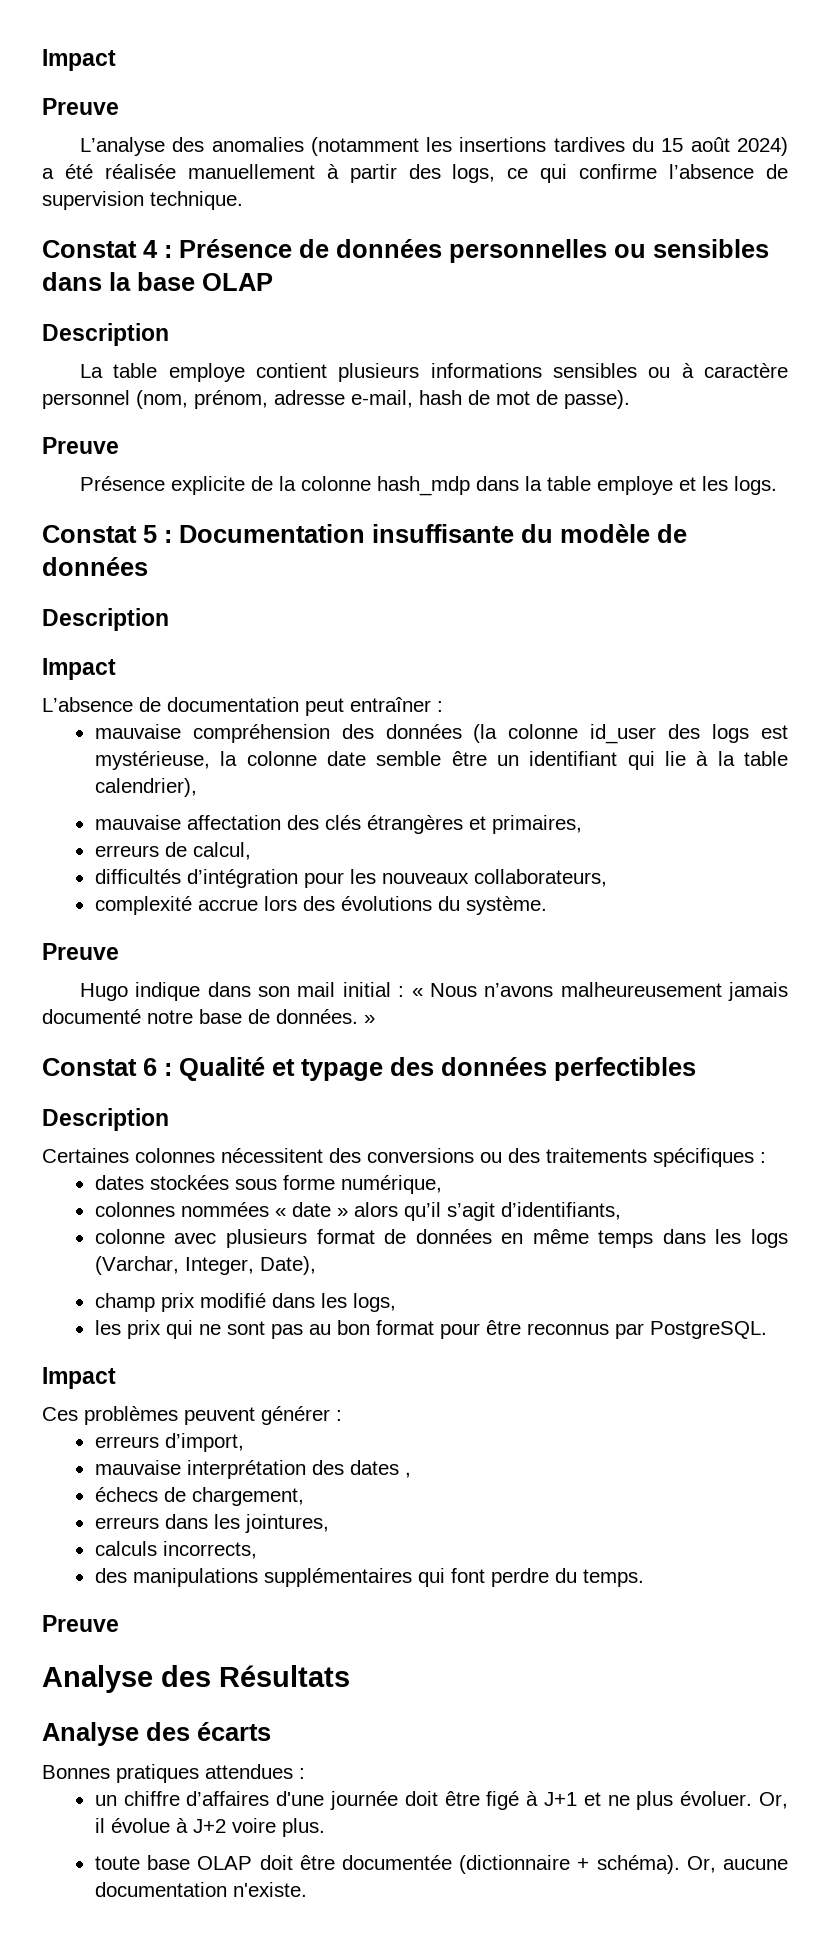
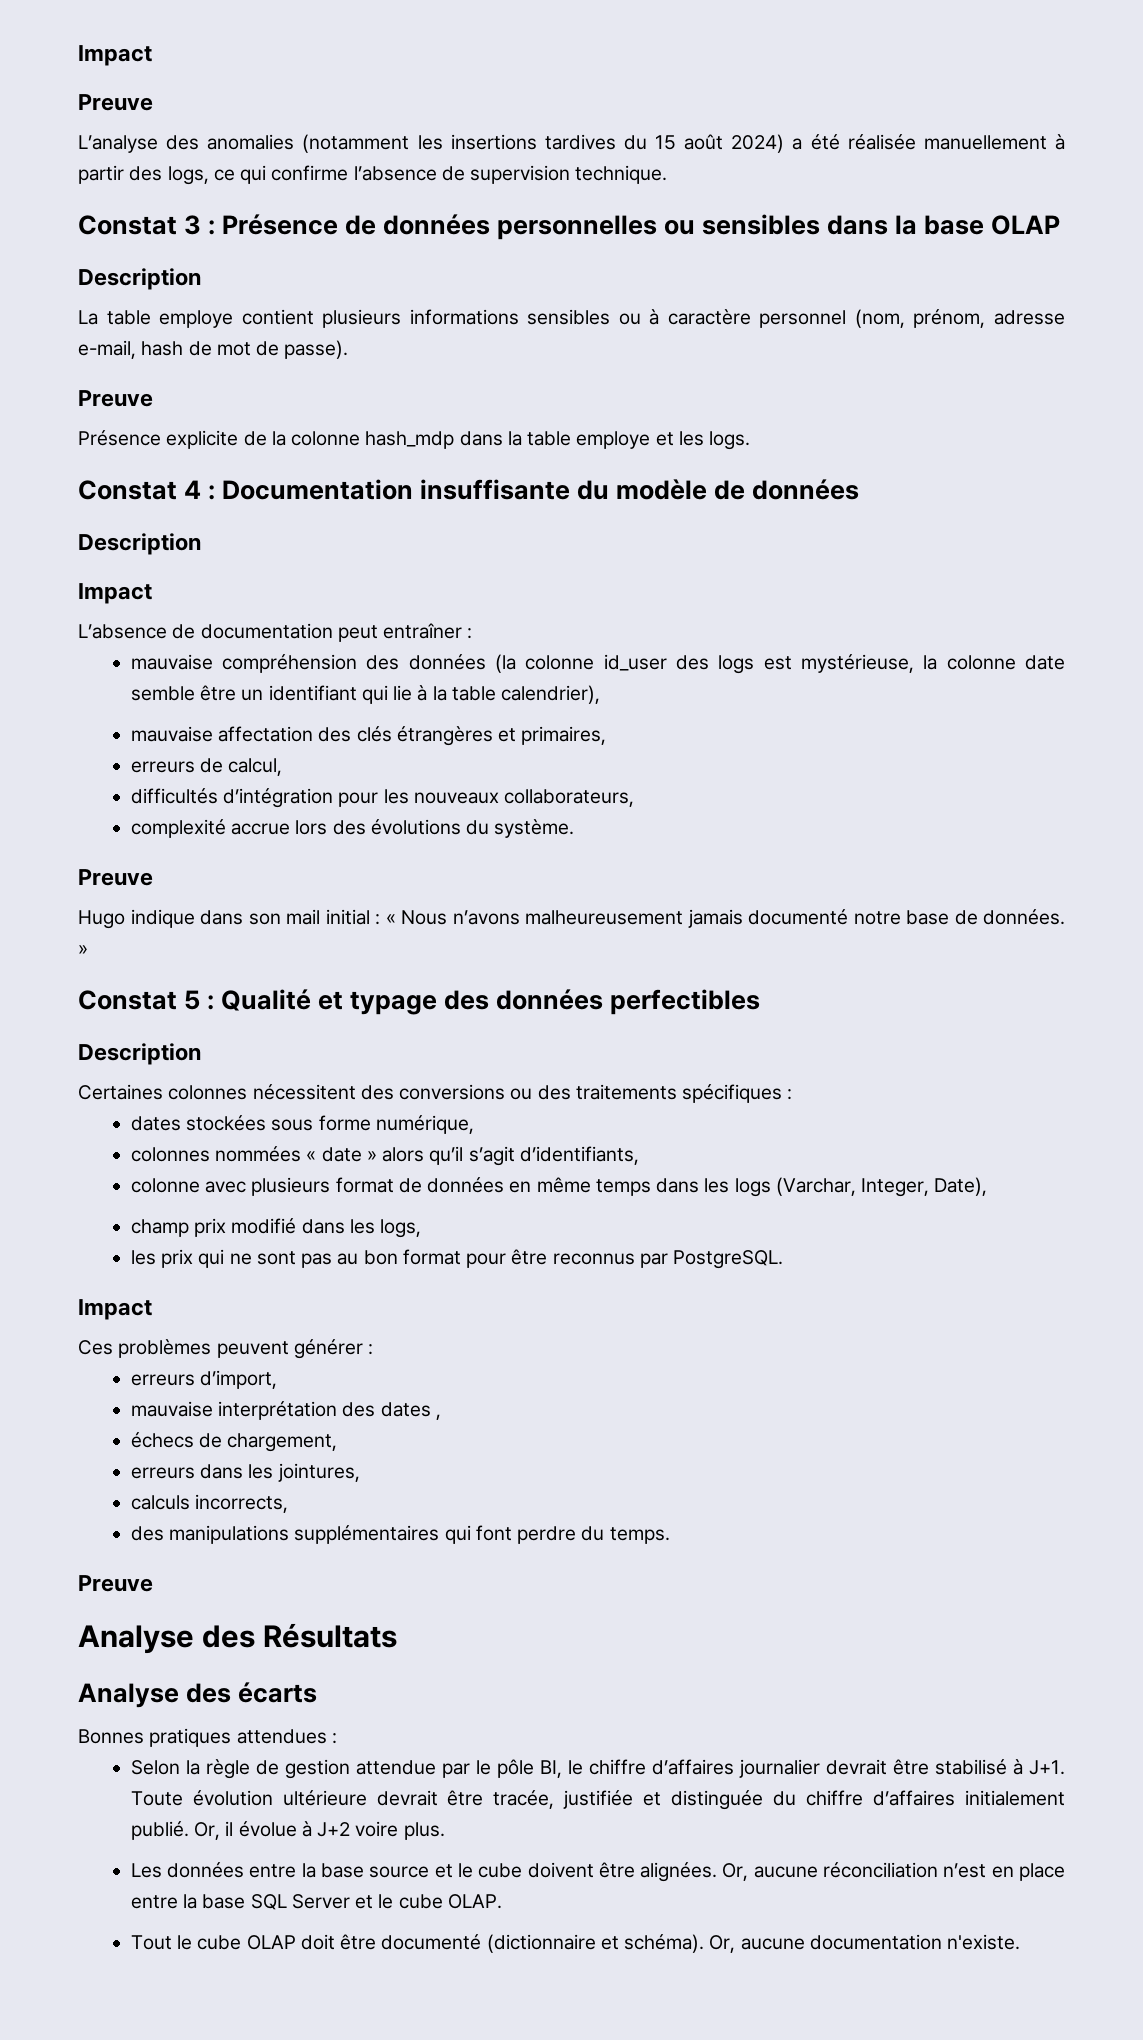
[143,240,158,258] 4 -> [184,215,202,235] 3
[143,525,157,543] 5 -> [184,480,202,499] 4
[143,1058,157,1076] 6 -> [184,990,201,1010] 5
[94,1791,753,1810] un chiffre d’affaires d'une journée doit être figé à J+1 et ne plus évoluer. -> [130,1759,1065,1779] [130,1790,1065,1810] [130,1821,189,1840] Selon la règle de gestion attendue par le pôle BI, le chiffre d’affaires journalier devrait être stabilisé à J+1. Toute évolution ultérieure devrait être tracée, justifiée et distinguée du chiffre d’affaires initialement publié.
[94,1855,590,1874] toute base OLAP doit être documentée (dictionnaire + -> [130,1862,1066,1882] [130,1894,502,1910] [130,1934,619,1953] Les données entre la base source et le cube doivent être alignées. Or, aucune réconciliation n’est en place entre la base SQL Server et le cube OLAP. // Tout le cube OLAP doit être documenté (dictionnaire et

